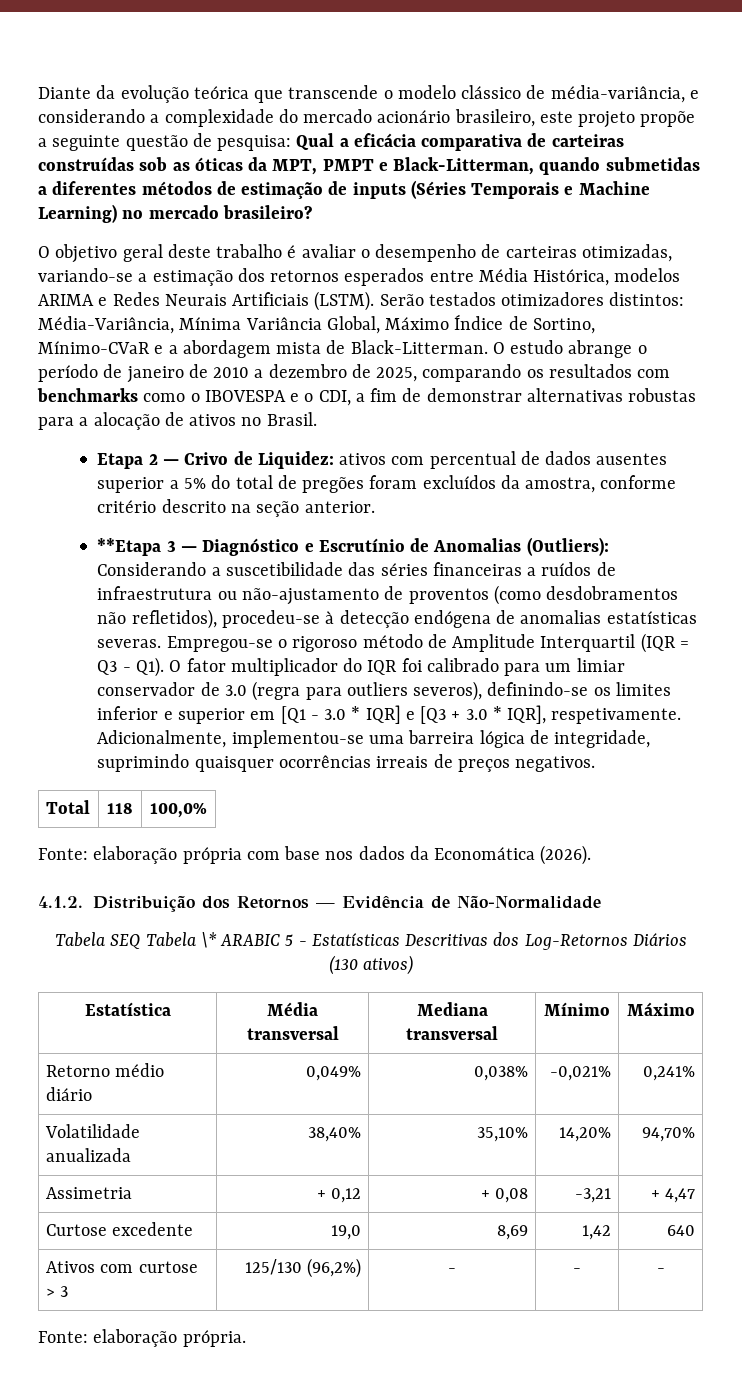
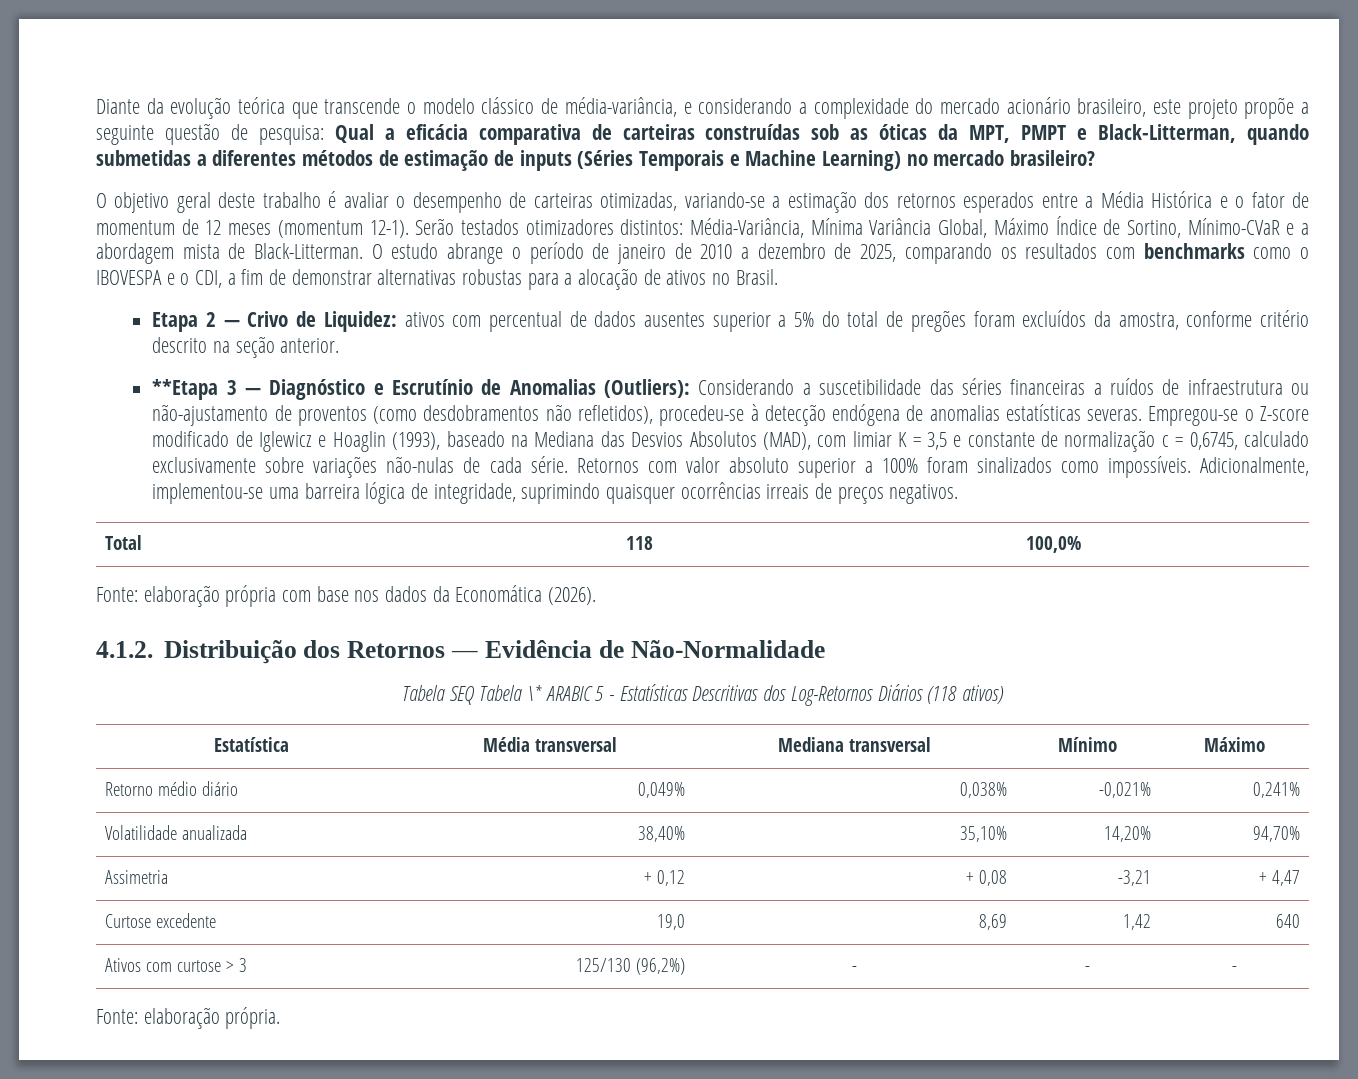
[478,268,681,286] [38,291,375,311] Média Histórica, modelos ARIMA e Redes Neurais Artificiais (LSTM). -> [1085,191,1310,208] [96,219,409,238] a Média Histórica e o fator de momentum de 12 meses (momentum 12-1).
[292,633,689,653] [97,657,625,677] [97,681,671,701] [97,705,682,724] rigoroso método de Amplitude Interquartil (IQR = Q3 - Q1). O fator multiplicador do IQR foi calibrado para um limiar conservador de 3.0 (regra para outliers severos), definindo-se os limites inferior e superior em [Q1 - 3.0 * IQR] e [Q3 + 3.0 * IQR], respetivamente. -> [1259,406,1309,421] [152,430,1309,452] [152,456,1191,478] Z-score modificado de Iglewicz e Hoaglin (1993), baseado na Mediana das Desvios Absolutos (MAD), com limiar K = 3,5 e constante de normalização c = 0,6745, calculado exclusivamente sobre variações não-nulas de cada série. Retornos com valor absoluto superior a 100% foram sinalizados como impossíveis.
[328,955,358,975] (130 -> [927,686,958,704] (118

